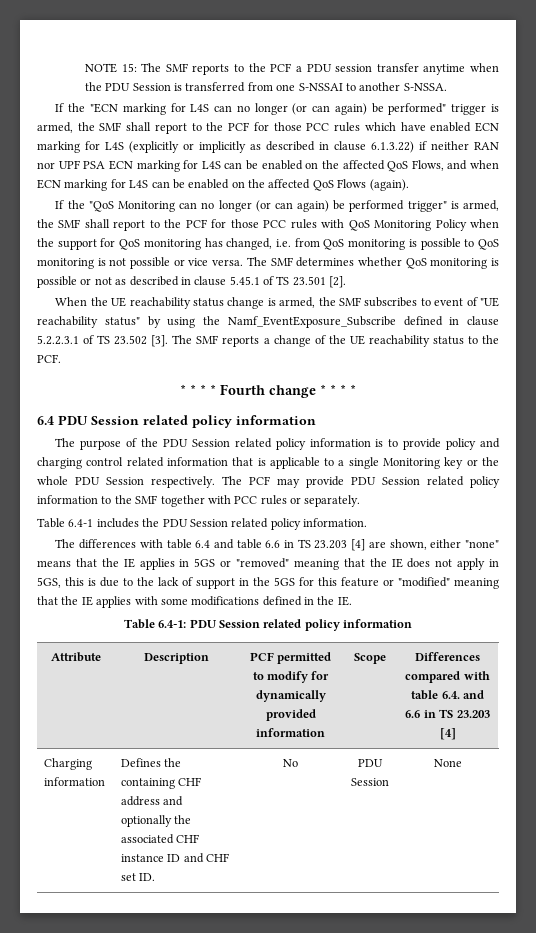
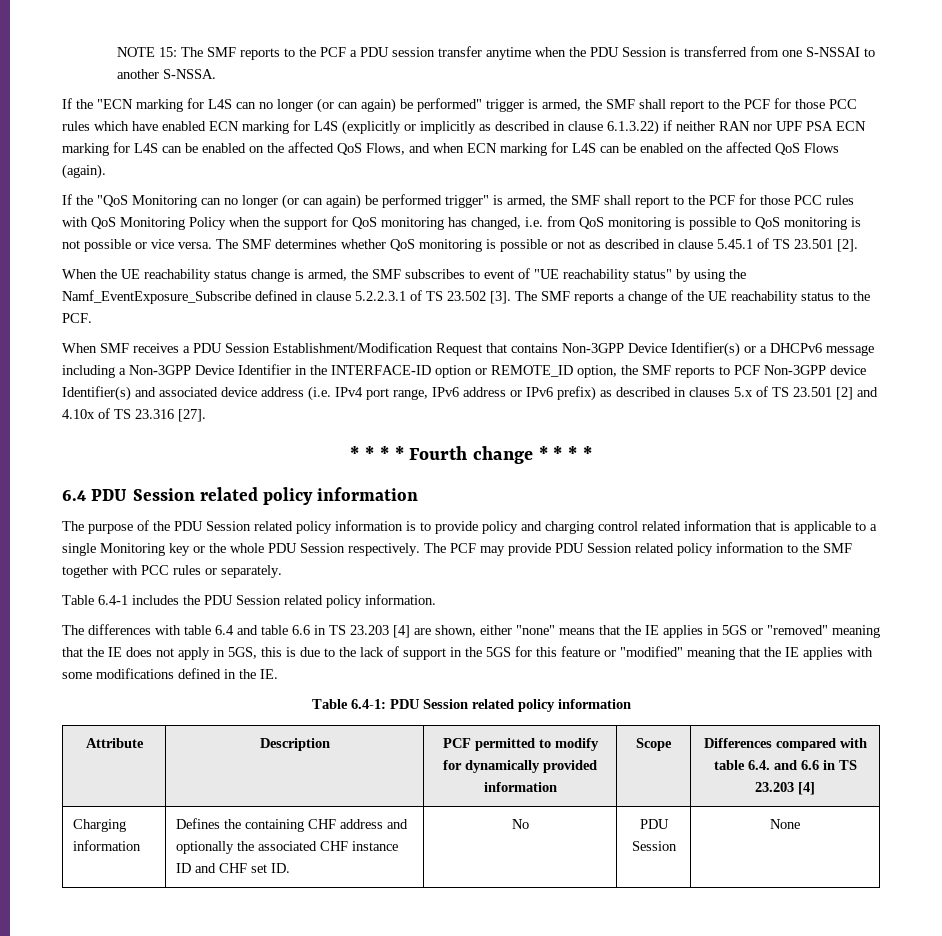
(61, 358) none -> [62,342,874,357] [62,364,866,378] [62,386,878,401] [62,408,206,422] // When SMF receives a PDU Session Establishment/Modification Request that contains Non-3GPP Device Identifier(s) or a DHCPv6 message including a Non-3GPP Device Identifier in the INTERFACE-ID option or REMOTE_ID option, the SMF reports to PCF Non-3GPP device Identifier(s) and associated device address (i.e. IPv4 port range, IPv6 address or IPv6 prefix) as described in clauses 5.x of TS 23.501 [2] and 4.10x of TS 23.316 [27].

